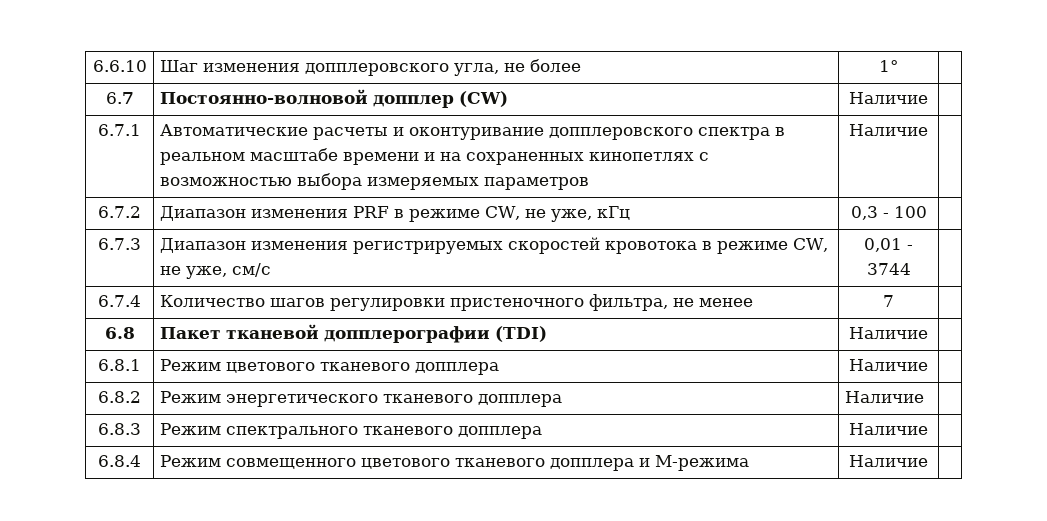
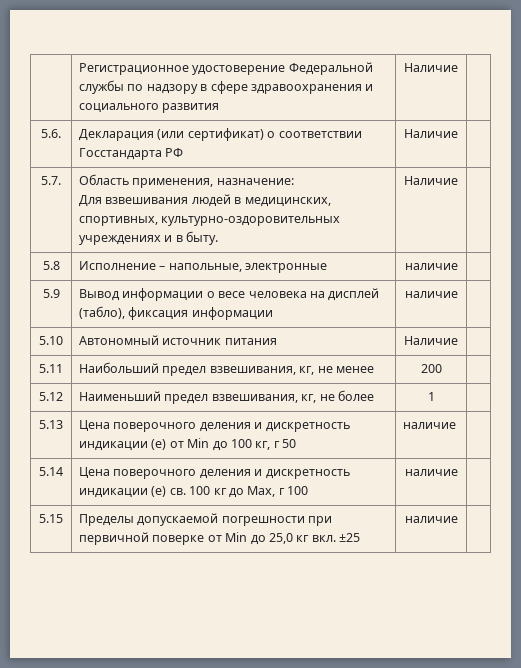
[92,60,147,72] [159,59,581,76] [878,60,899,72] [105,92,134,104] [159,89,508,108] [849,92,928,104] [98,124,141,136] [159,124,785,140] [159,148,709,165] [159,173,589,190] [849,124,928,136] [98,206,141,218] [159,206,630,222] [850,206,927,220] [98,238,141,250] [159,237,828,254] [159,263,271,279] [864,238,913,252] [866,263,911,275] [98,295,141,307] [159,294,753,311] [883,295,894,307] [104,327,135,339] [159,324,547,343] [849,327,928,339] [98,359,141,371] [159,359,499,375] [849,359,928,371] [98,391,141,403] [159,391,562,407] [844,391,924,403] [98,423,141,435] [159,423,542,439] [849,423,928,435] [98,455,141,467] [159,455,749,471] [849,455,928,467] 6.6.10 | Шаг изменения допплеровского угла, не более | 1° | // 6.7 | Постоянно-волновой допплер (CW) | Наличие | // 6.7.1 | Автоматические расчеты и оконтуривание допплеровского спектра в реальном масштабе времени и на сохраненных кинопетлях с возможностью выбора измеряемых параметров | Наличие | // 6.7.2 | Диапазон изменения PRF в режиме CW, не уже, кГц | 0,3 - 100 | // 6.7.3 | Диапазон изменения регистрируемых скоростей кровотока в режиме CW, не уже, см/с | 0,01 - 3744 | // 6.7.4 | Количество шагов регулировки пристеночного фильтра, не менее | 7 | // 6.8 | Пакет тканевой допплерографии (TDI) | Наличие | // 6.8.1 | Режим цветового тканевого допплера | Наличие | // 6.8.2 | Режим энергетического тканевого допплера | Наличие | // 6.8.3 | Режим спектрального тканевого допплера | Наличие | // 6.8.4 | Режим совмещенного цветового тканевого допплера и М-режима | Наличие -> [79,62,373,75] [79,80,374,94] [79,103,220,113] [404,63,458,72] [41,129,61,138] [79,128,362,141] [79,148,184,160] [404,129,458,138] [41,176,61,185] [79,174,294,188] [79,194,331,207] [79,216,341,226] [79,231,219,245] [404,176,458,185] [42,261,60,270] [79,261,328,273] [404,263,458,270] [42,289,60,298] [79,288,380,301] [79,306,273,320] [404,291,458,298] [39,336,63,345] [79,335,277,345] [404,336,458,345] [39,364,63,373] [79,362,374,376] [420,364,442,373] [39,392,63,401] [79,390,374,404] [427,392,435,401] [39,420,63,429] [79,420,350,432] [79,438,297,451] [403,422,457,429] [39,467,63,476] [79,467,350,479] [79,486,309,498] [404,469,458,476] [39,514,63,523] [79,513,333,526] [79,532,361,545] [404,516,458,523] | Регистрационное удостоверение Федеральной службы по надзору в сфере здравоохранения и социального развития | Наличие | // 5.6. | Декларация (или сертификат) о соответствии Госстандарта РФ | Наличие | // 5.7. | Область применения, назначение: // Для взвешивания людей в медицинских, спортивных, культурно-оздоровительных учреждениях и в быту. | Наличие | // 5.8 | Исполнение – напольные, электронные | наличие | // 5.9 | Вывод информации о весе человека на дисплей (табло), фиксация информации | наличие | // 5.10 | Автономный источник питания | Наличие | // 5.11 | Наибольший предел взвешивания, кг, не менее | 200 | // 5.12 | Наименьший предел взвешивания, кг, не более | 1 | // 5.13 | Цена поверочного деления и дискретность индикации (е) от Min до 100 кг, г 50 | наличие | // 5.14 | Цена поверочного деления и дискретность индикации (е) св. 100 кг до Мах, г 100 | наличие | // 5.15 | Пределы допускаемой погрешности при первичной поверке от Min до 25,0 кг вкл. ±25 | наличие

